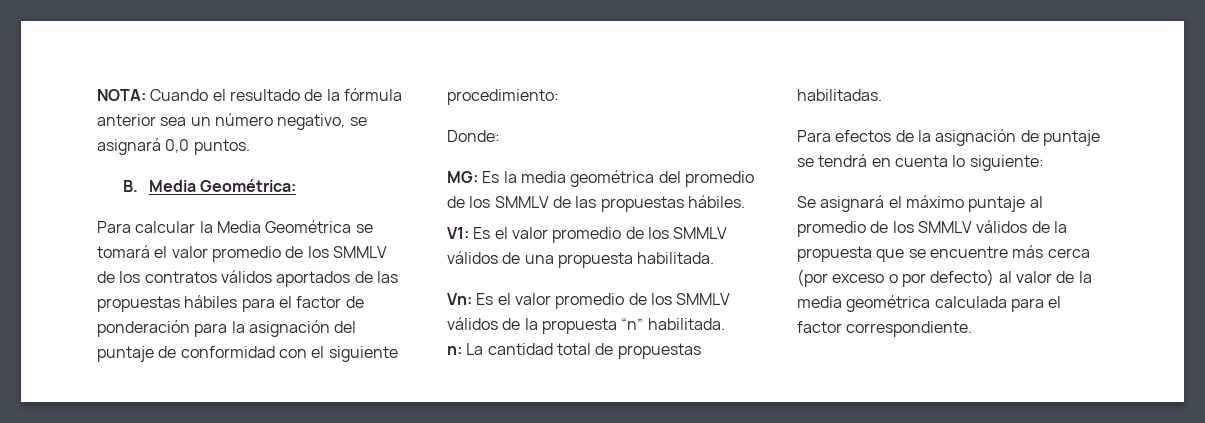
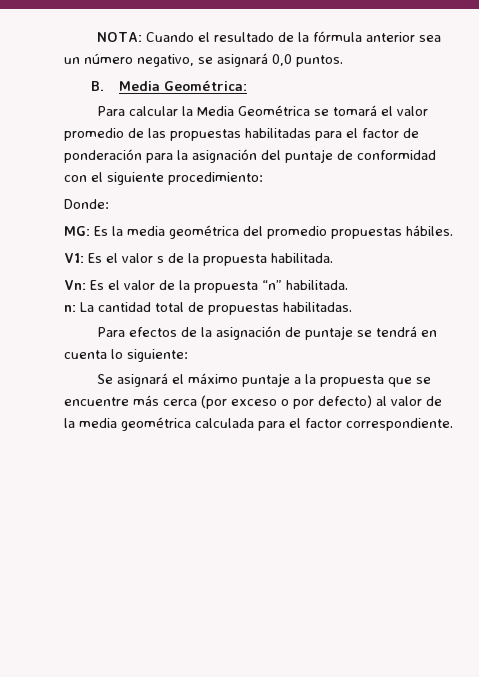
[307,246,387,258] [97,270,398,287] [97,295,238,312] los SMMLV de los contratos válidos aportados de las propuestas hábiles -> [148,128,311,141] las propuestas habilitadas
[447,196,597,208] de los SMMLV de las -> (327, 232) none
[552,227,728,243] [447,251,554,264] promedio de los SMMLV válidos de una -> [157,253,199,263] s de la
[555,293,731,309] [447,317,498,330] promedio de los SMMLV válidos -> (155, 285) none
[1029,196,1043,208] [797,220,1050,237] al promedio de los SMMLV válidos de -> [294,377,302,384] a

